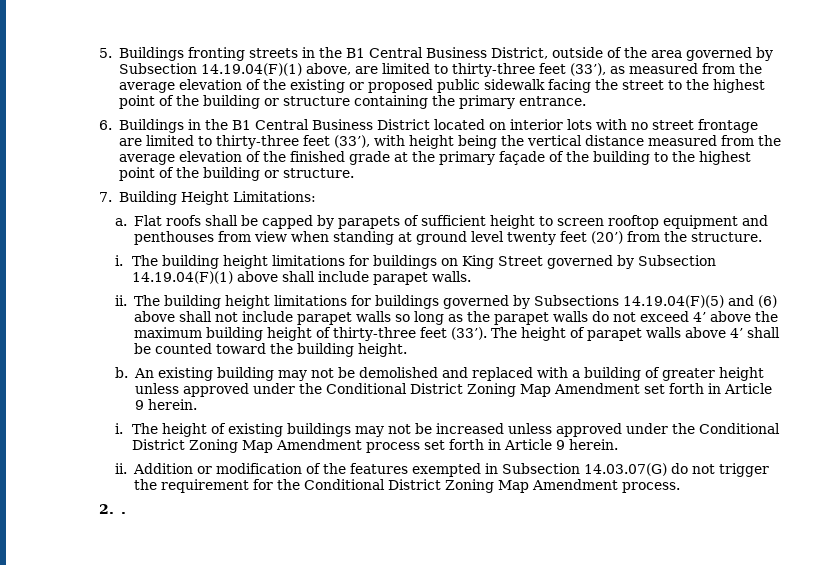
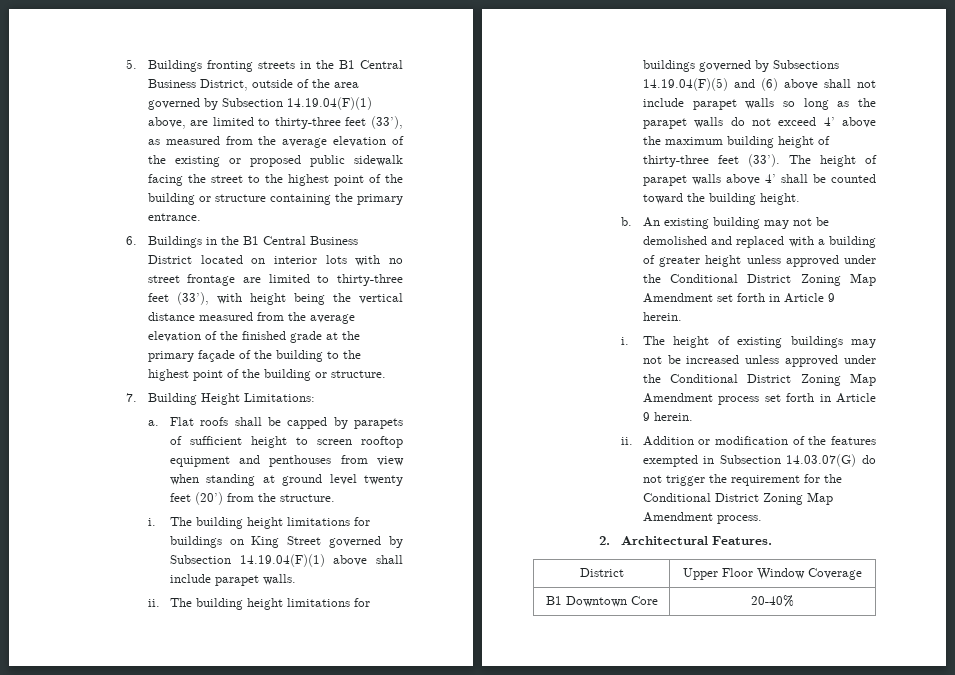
[121,512,127,514] . -> [620,536,772,545] [579,568,624,577] [683,568,862,580] [545,596,658,607] [751,595,794,607] Architectural Features. // District | Upper Floor Window Coverage // B1 Downtown Core | 20-40%

